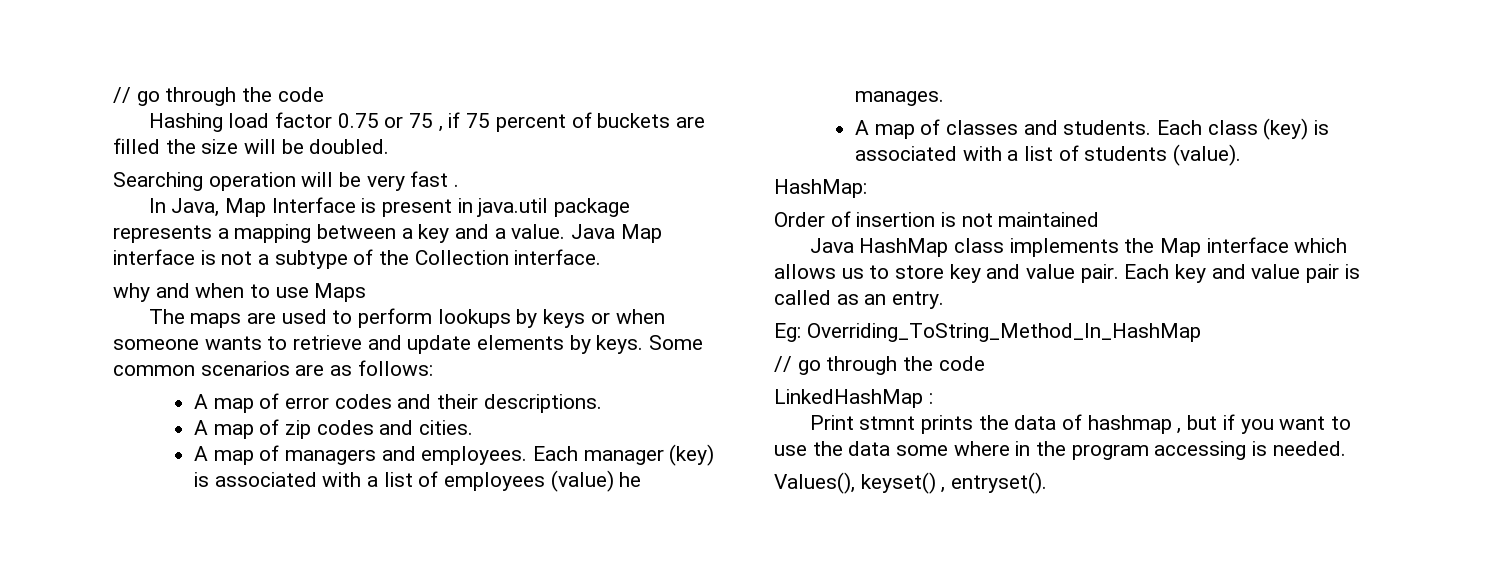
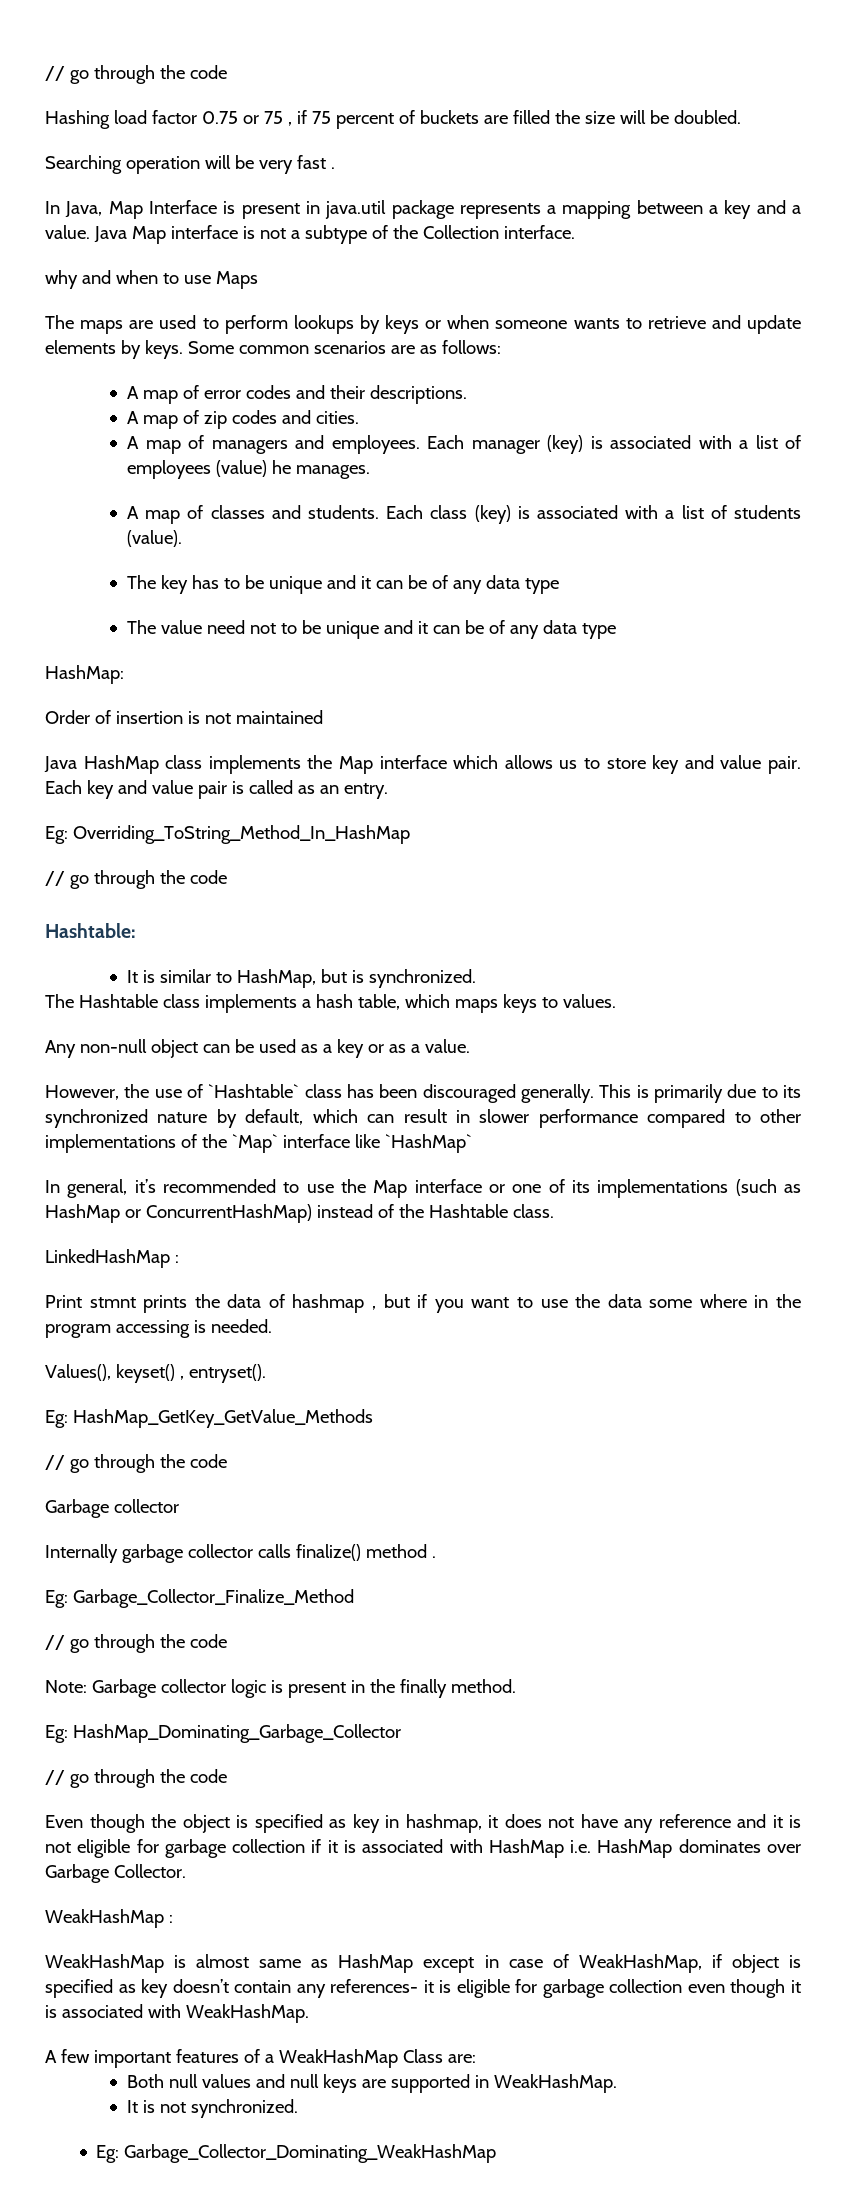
(1242, 155) none -> [127,575,559,594] [127,620,616,639] // The key has to be unique and it can be of any data type // The value need not to be unique and it can be of any data type
(985, 363) none -> [45,923,136,938] [127,969,476,988] [45,994,616,1013] [45,1039,470,1058] [45,1084,802,1103] [45,1109,801,1128] [45,1134,472,1153] [45,1179,802,1198] [45,1204,554,1223] // Hashtable: // It is similar to HashMap, but is synchronized. // The Hashtable class implements a hash table, which maps keys to values. // Any non-null object can be used as a key or as a value. // However, the use of `Hashtable` class has been discouraged generally. This is primarily due to its synchronized nature by default, which can result in slower performance compared to other implementations of the `Map` interface like `HashMap` // In general, it’s recommended to use the Map interface or one of its implementations (such as HashMap or ConcurrentHashMap) instead of the Hashtable class.
(1048, 483) none -> [45,1409,373,1428] [45,1454,227,1473] [45,1499,179,1518] [45,1544,436,1563] [45,1589,354,1608] [45,1634,227,1653] [45,1679,516,1698] [45,1724,401,1743] [45,1769,227,1788] [45,1814,801,1833] [45,1839,802,1858] [45,1864,186,1883] [45,1909,173,1928] [45,1954,802,1973] [45,1979,801,1998] [45,2004,309,2023] [45,2049,476,2068] [127,2074,617,2093] [127,2099,299,2118] [96,2144,497,2163] // Eg: HashMap_GetKey_GetValue_Methods // // go through the code // Garbage collector // Internally garbage collector calls finalize() method . // Eg: Garbage_Collector_Finalize_Method // // go through the code // Note: Garbage collector logic is present in the finally method. // Eg: HashMap_Dominating_Garbage_Collector // // go through the code // Even though the object is specified as key in hashmap, it does not have any reference and it is not eligible for garbage collection if it is associated with HashMap i.e. HashMap dominates over Garbage Collector. // WeakHashMap : // WeakHashMap is almost same as HashMap except in case of WeakHashMap, if object is specified as key doesn’t contain any references- it is eligible for garbage collection even though it is associated with WeakHashMap. // A few important features of a WeakHashMap Class are: // Both null values and null keys are supported in WeakHashMap. // It is not synchronized. // Eg: Garbage_Collector_Dominating_WeakHashMap

